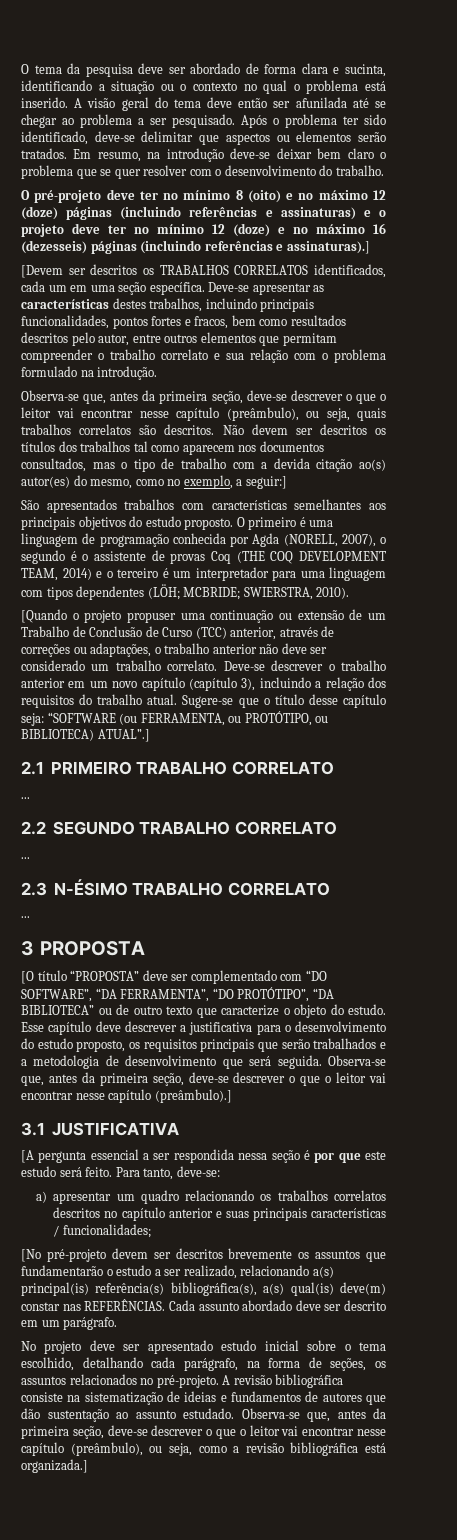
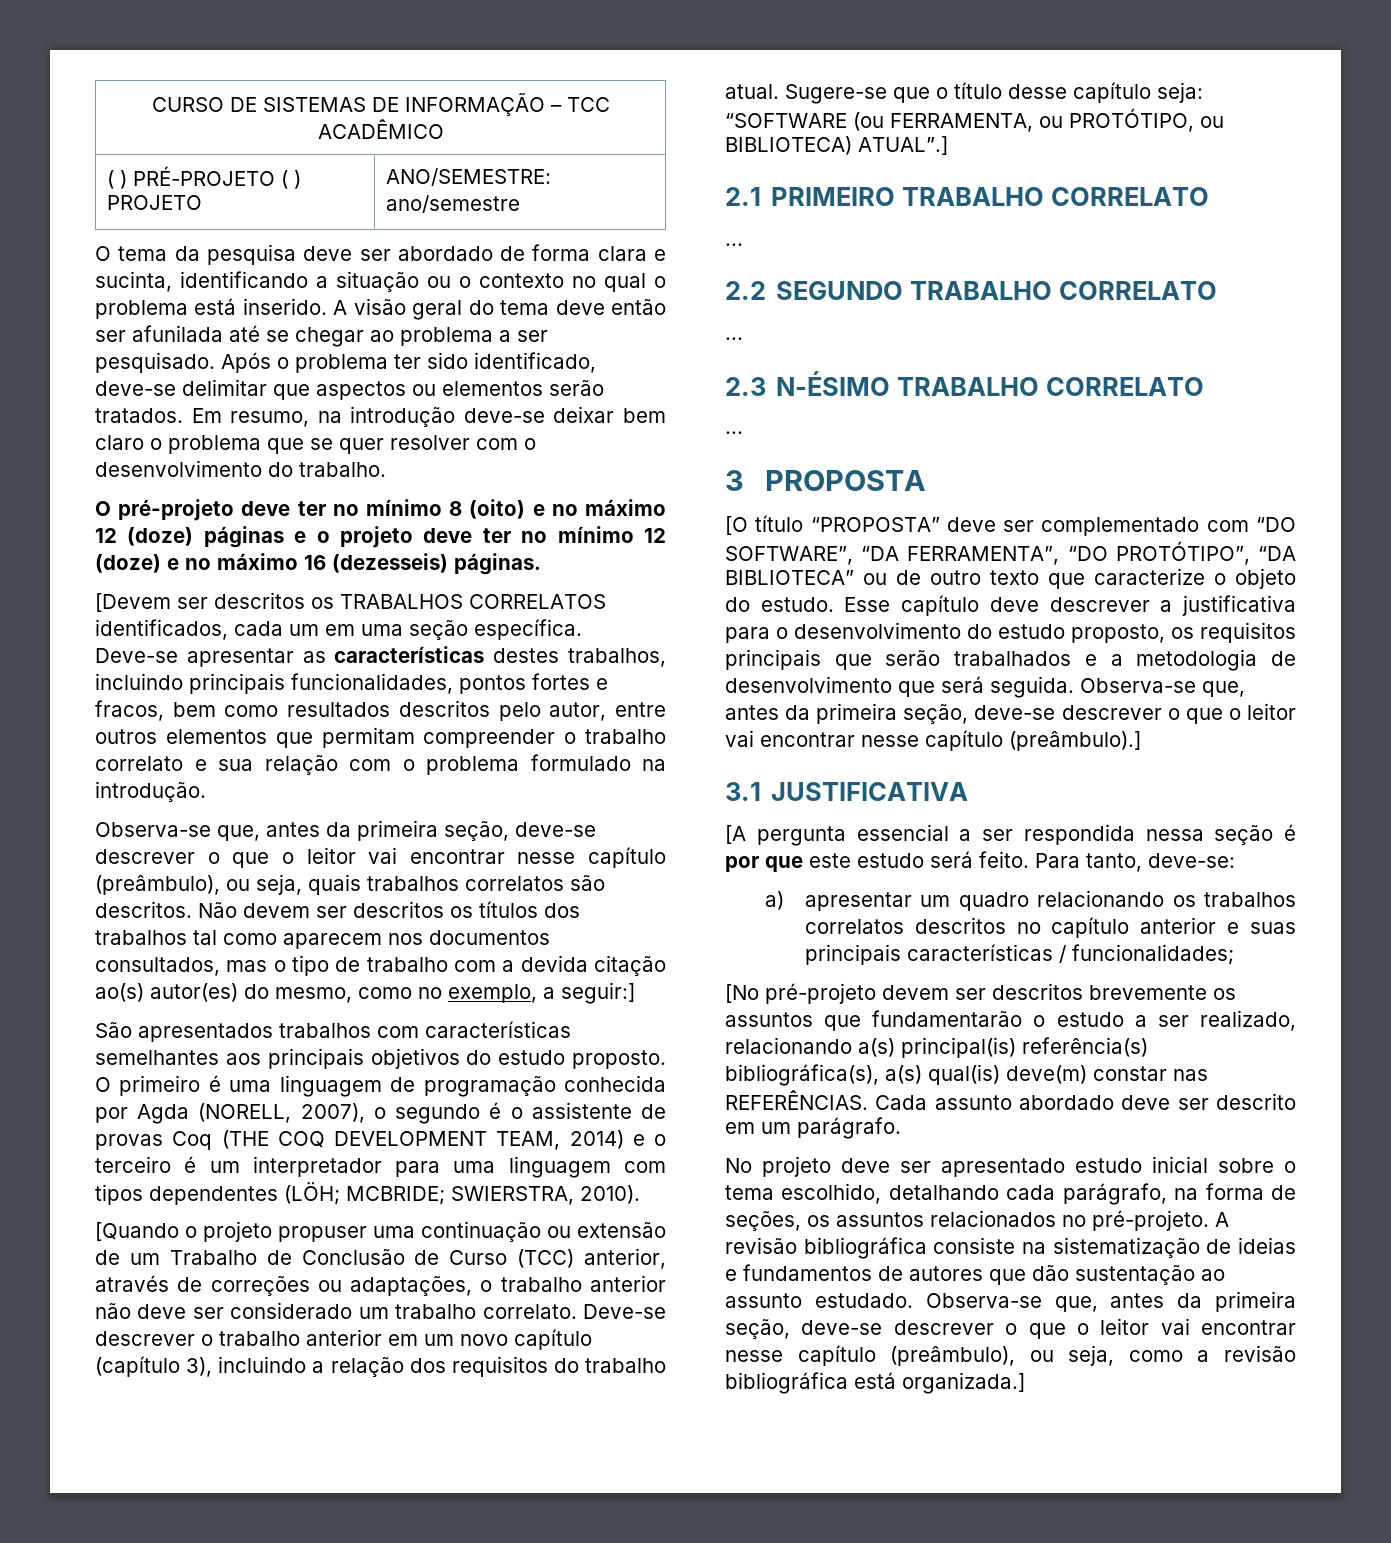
(21, 69) none -> [151,92,610,117] [317,119,444,139] [106,166,301,189] [106,195,202,210] [385,168,551,186] [385,195,520,213] CURSO DE SISTEMAS DE INFORMAÇÃO – TCC ACADÊMICO // ( ) PRÉ-PROJETO ( ) PROJETO | ANO/SEMESTRE: ano/semestre //
[120,206,356,220] (incluindo referências e assinaturas) -> (284, 537) none
[90,240,370,254] páginas (incluindo referências e assinaturas).] -> [454,553,541,575] páginas.

